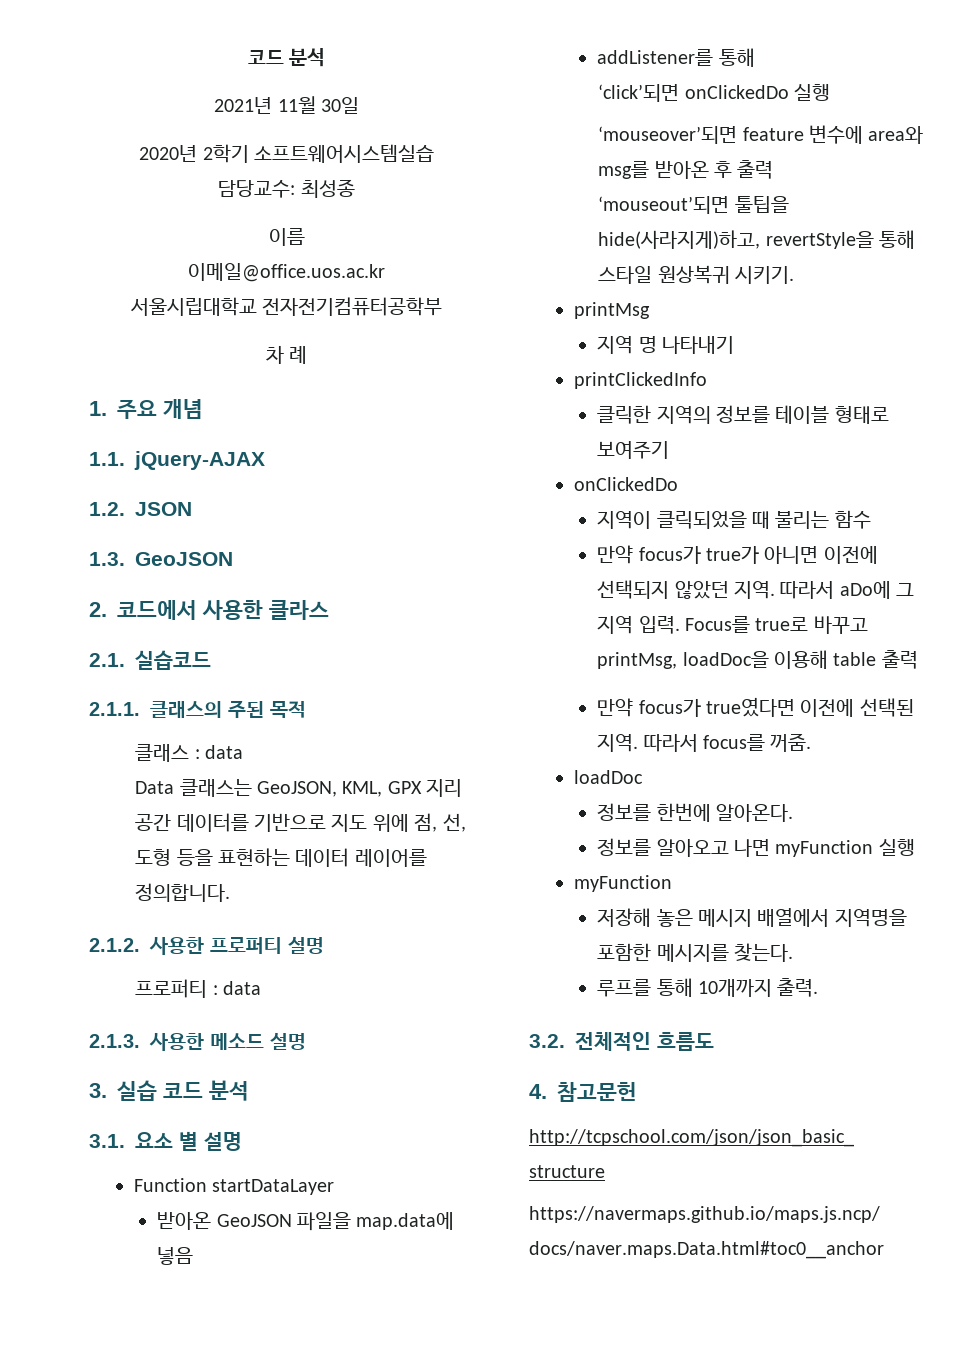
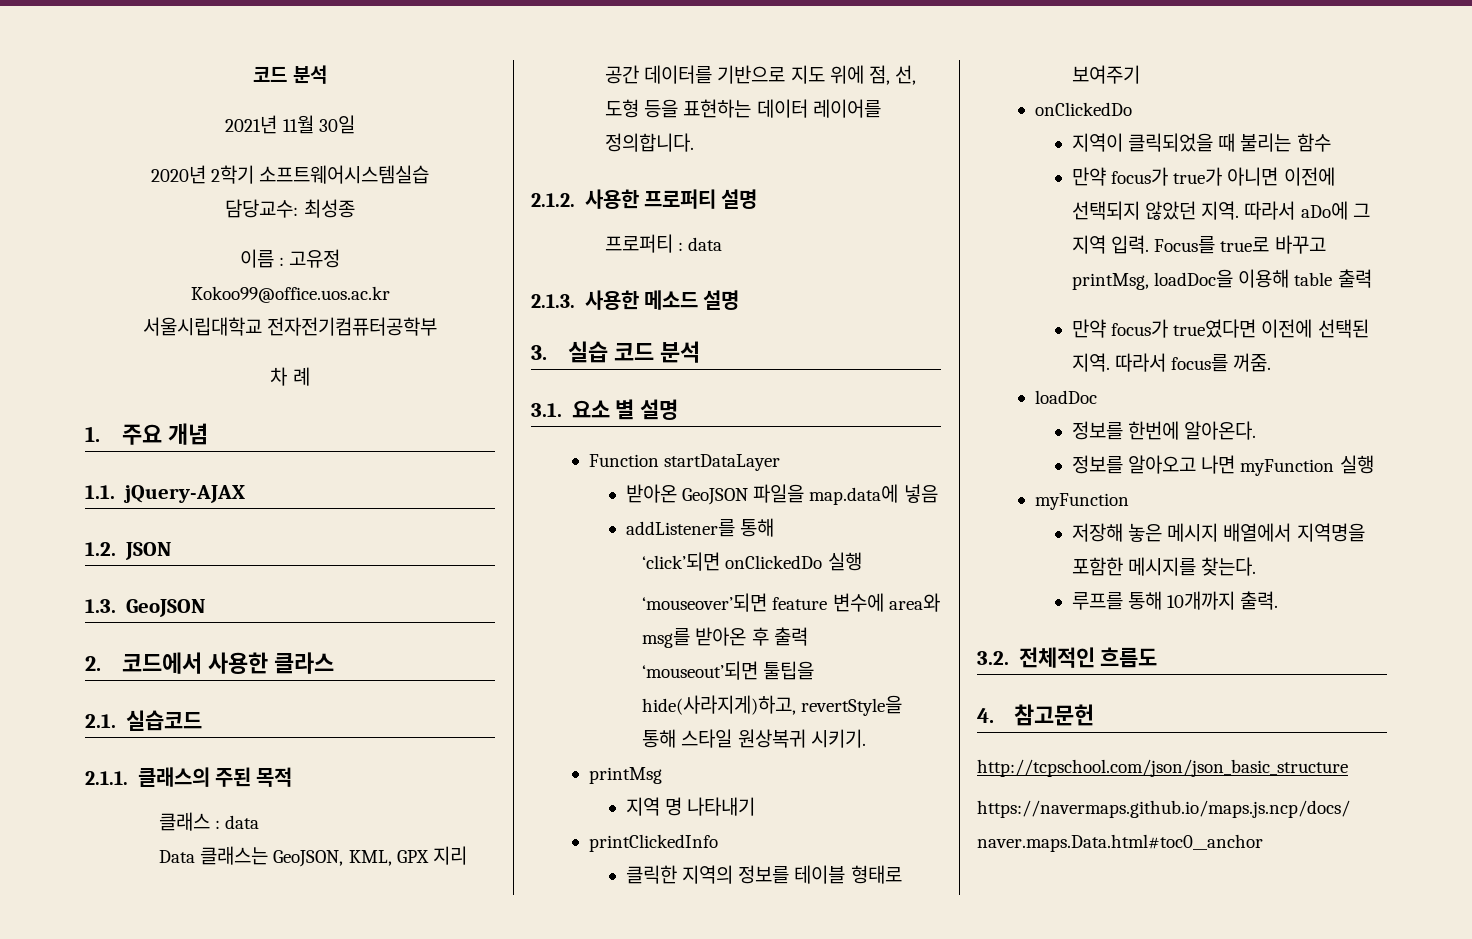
[188,263,385,282] // 이메일@office.uos.ac.kr -> [279,249,341,268] [190,286,390,303] : 고유정 // Kokoo99@office.uos.ac.kr

